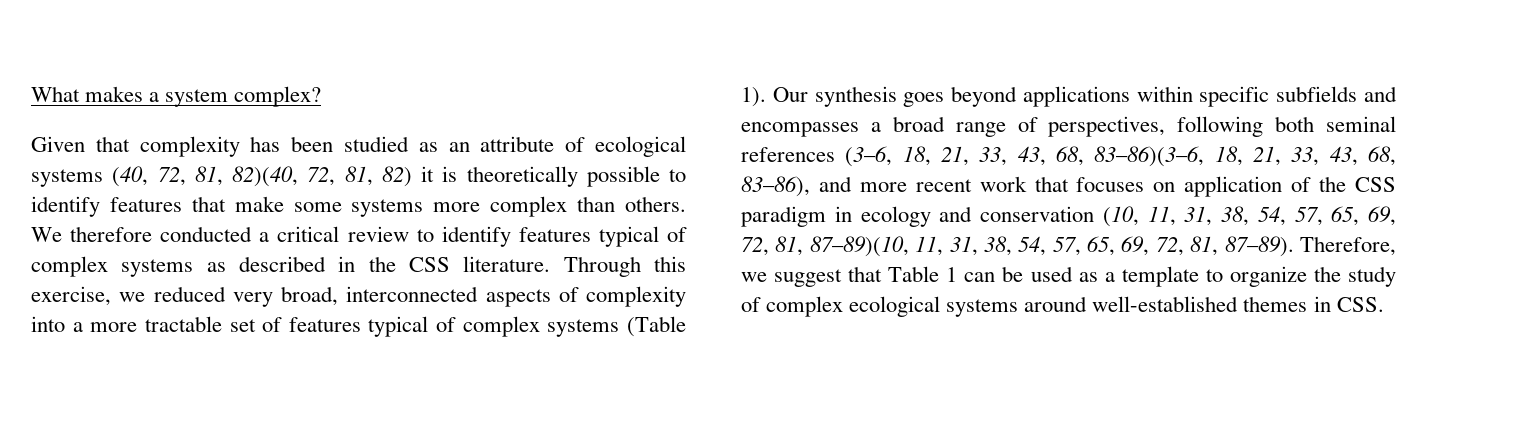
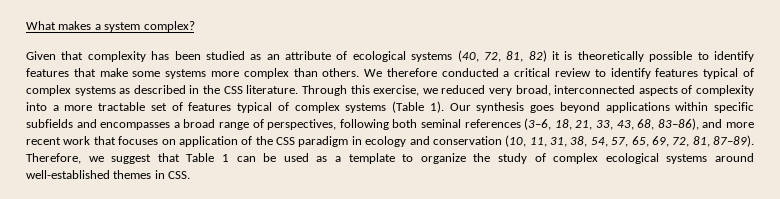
[232,166,373,187] 82)(40, 72, 81, -> (524, 56) none
[1094,146,1396,167] 83–86)(3–6, 18, 21, 33, 43, 68, -> (655, 124) none
[809,236,1219,257] 87–89)(10, 11, 31, 38, 54, 57, 65, 69, 72, 81, -> (710, 141) none

